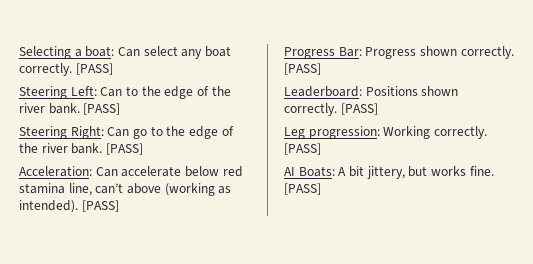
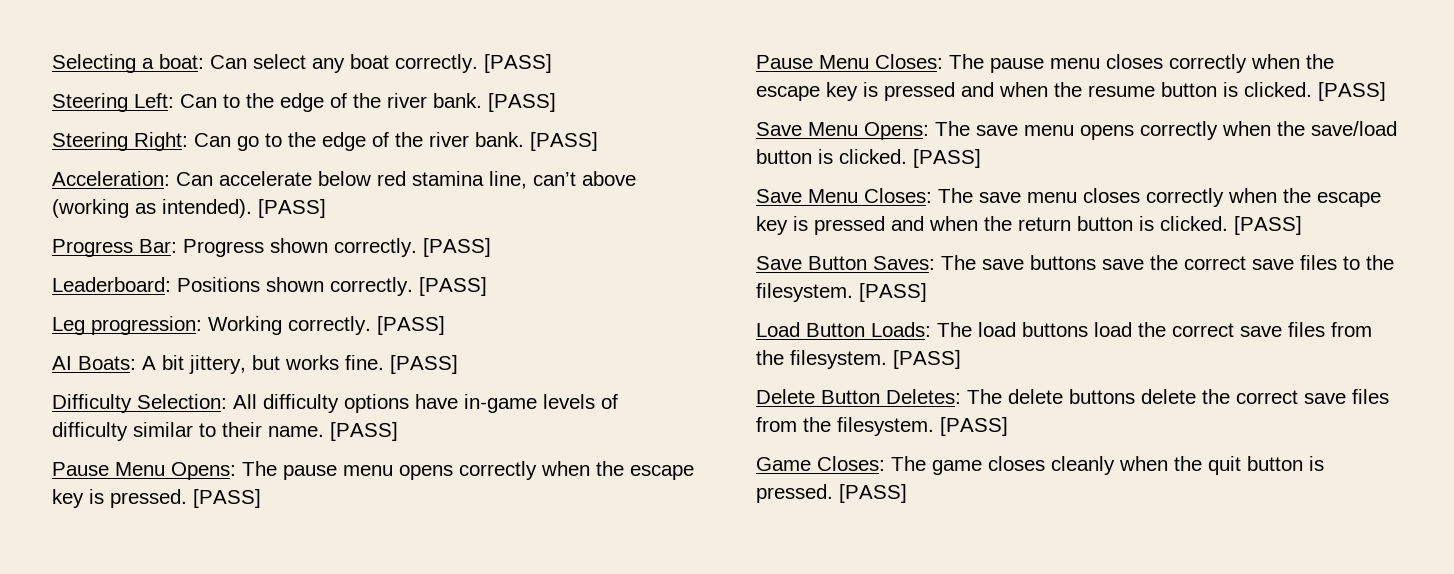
(321, 189) none -> [52,394,618,413] [52,422,398,441] [52,461,694,480] [52,489,261,508] [756,54,1334,73] [756,82,1386,101] [756,121,1397,140] [756,149,981,168] [756,188,1381,207] [756,216,1302,235] [756,255,1394,270] [756,283,927,302] [756,322,1372,337] [756,350,961,369] [756,389,1389,404] [756,417,1008,436] [756,456,1324,475] [756,484,907,503] // Difficulty Selection: All difficulty options have in-game levels of difficulty similar to their name. [PASS] // Pause Menu Opens: The pause menu opens correctly when the escape key is pressed. [PASS] // Pause Menu Closes: The pause menu closes correctly when the escape key is pressed and when the resume button is clicked. [PASS] // Save Menu Opens: The save menu opens correctly when the save/load button is clicked. [PASS] // Save Menu Closes: The save menu closes correctly when the escape key is pressed and when the return button is clicked. [PASS] // Save Button Saves: The save buttons save the correct save files to the filesystem. [PASS] // Load Button Loads: The load buttons load the correct save files from the filesystem. [PASS] // Delete Button Deletes: The delete buttons delete the correct save files from the filesystem. [PASS] // Game Closes: The game closes cleanly when the quit button is pressed. [PASS]

